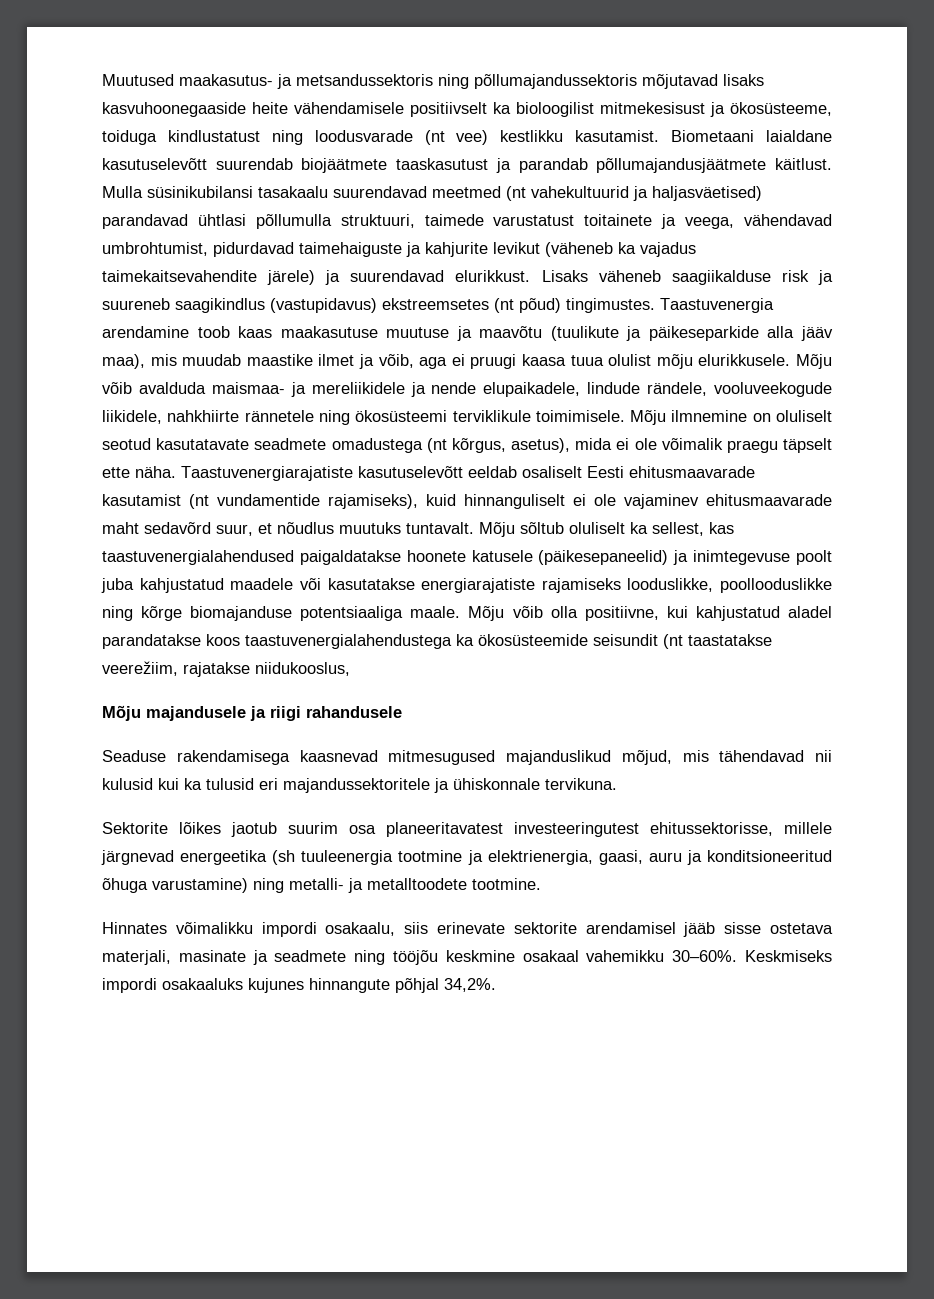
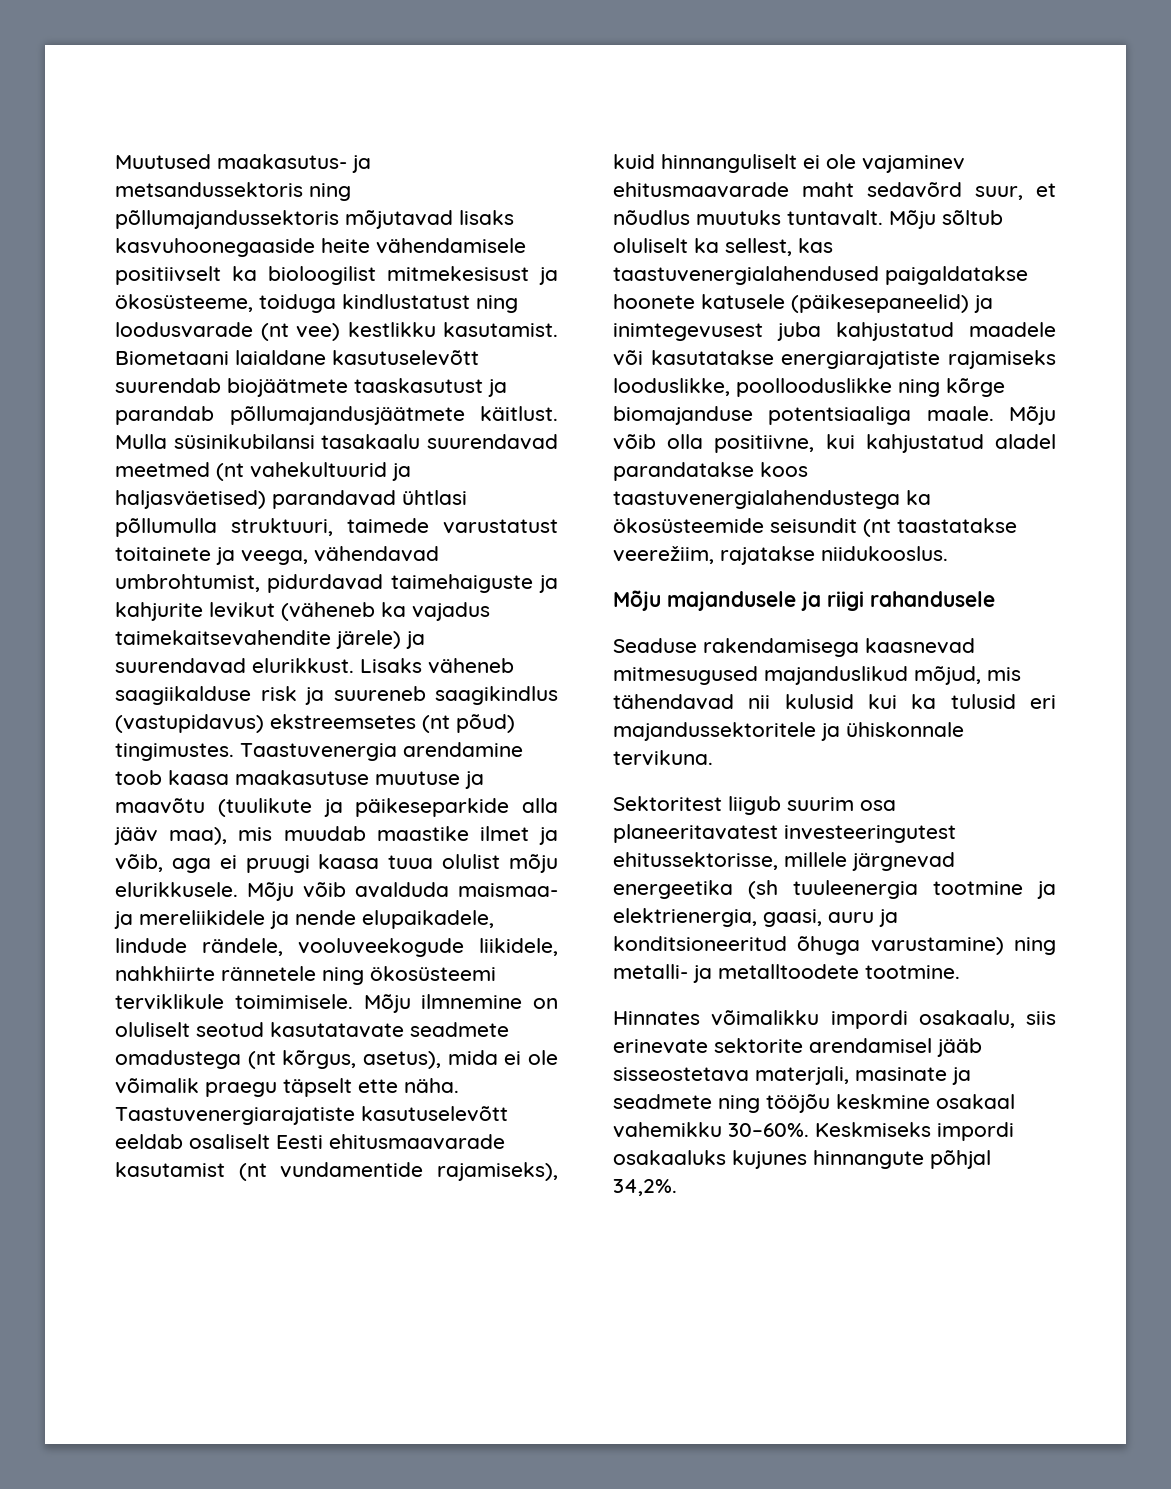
[238,326,273,338] kaas -> [168,770,229,785] kaasa
[693,550,832,565] inimtegevuse poolt -> [613,323,763,341] inimtegevusest
[255,662,350,676] niidukooslus, -> [821,546,948,561] niidukooslus.
[102,822,277,837] Sektorite lõikes jaotub -> [613,796,781,815] Sektoritest liigub
[724,922,833,934] sisse ostetava -> [613,1067,749,1082] sisseostetava

